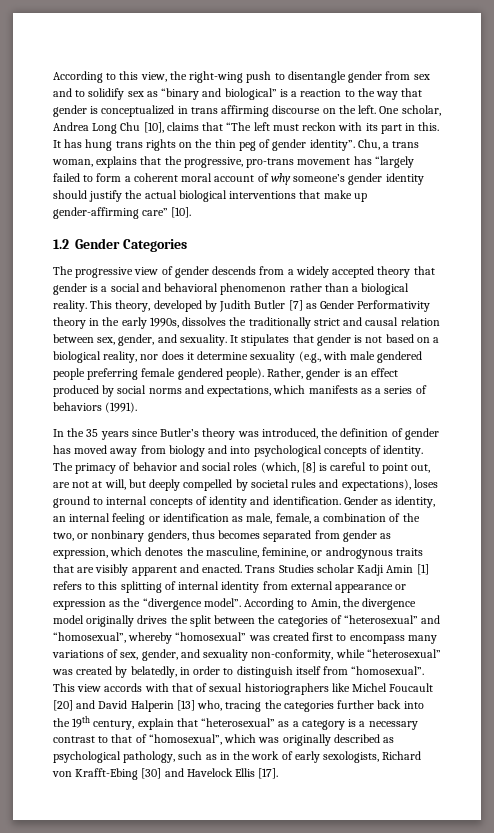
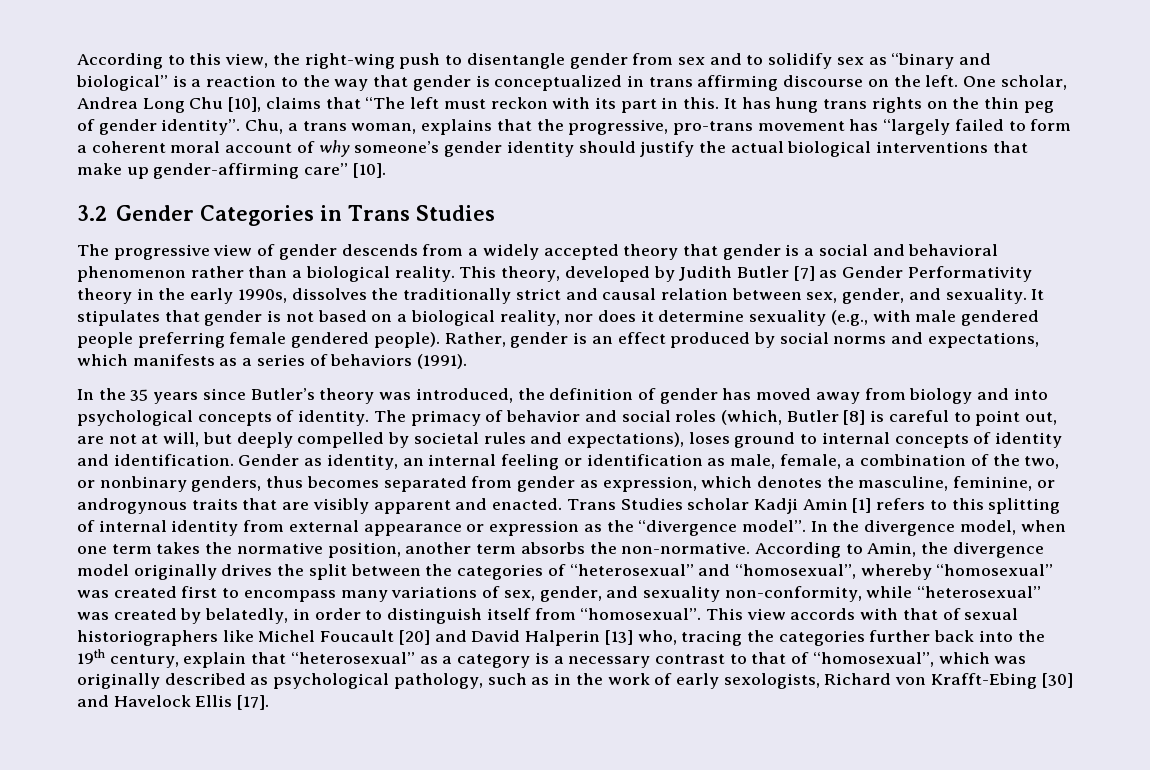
[53,239,69,249] 1.2 -> [77,205,107,221] 3.2
(187, 245) none -> [319,205,495,221] in Trans Studies
(299, 467) none -> [786,410,839,422] Butler
(241, 602) none -> [810,520,1066,536] [77,542,751,558] In the divergence model, when one term takes the normative position, another term absorbs the non-normative.

